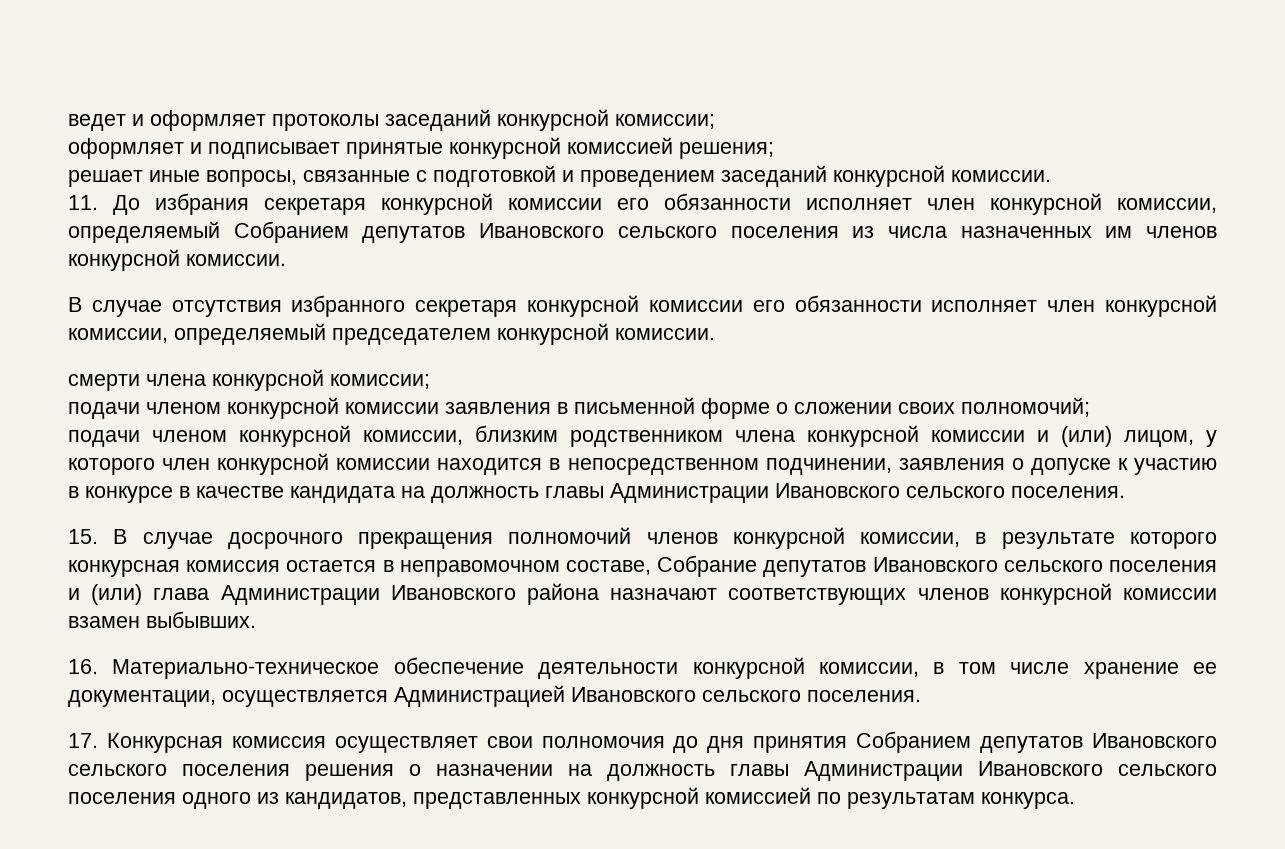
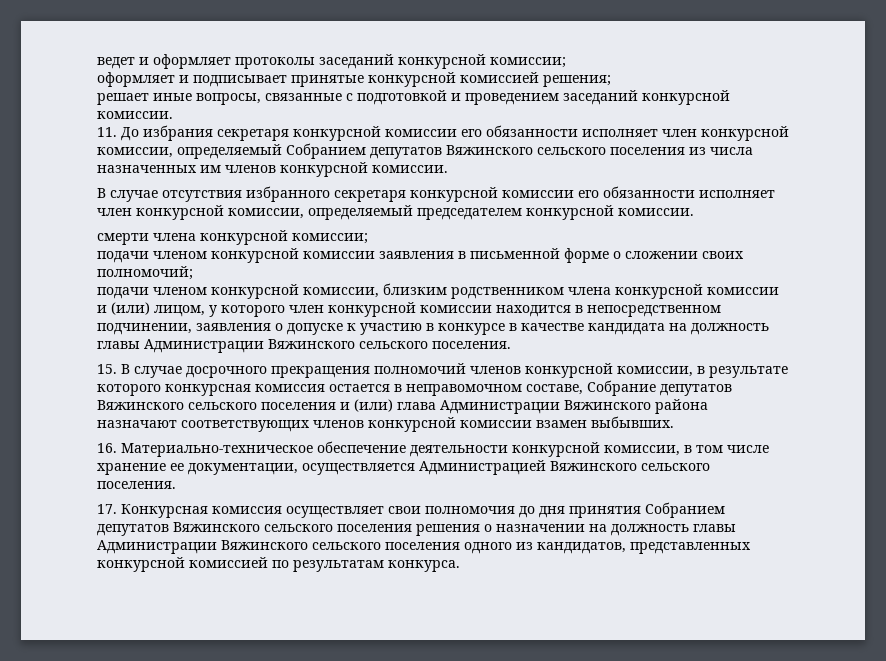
[479,223,605,238] Ивановского -> [446,145,533,155] Вяжинского
[775,483,900,498] Ивановского -> [268,339,355,349] Вяжинского
[872,557,998,572] Ивановского -> [97,400,184,410] Вяжинского
[390,585,516,600] Ивановского -> [564,400,651,410] Вяжинского
[571,687,696,702] Ивановского -> [550,461,637,471] Вяжинского
[1092,733,1217,748] Ивановского -> [173,522,260,532] Вяжинского
[978,761,1103,776] Ивановского -> [221,540,308,550] Вяжинского

